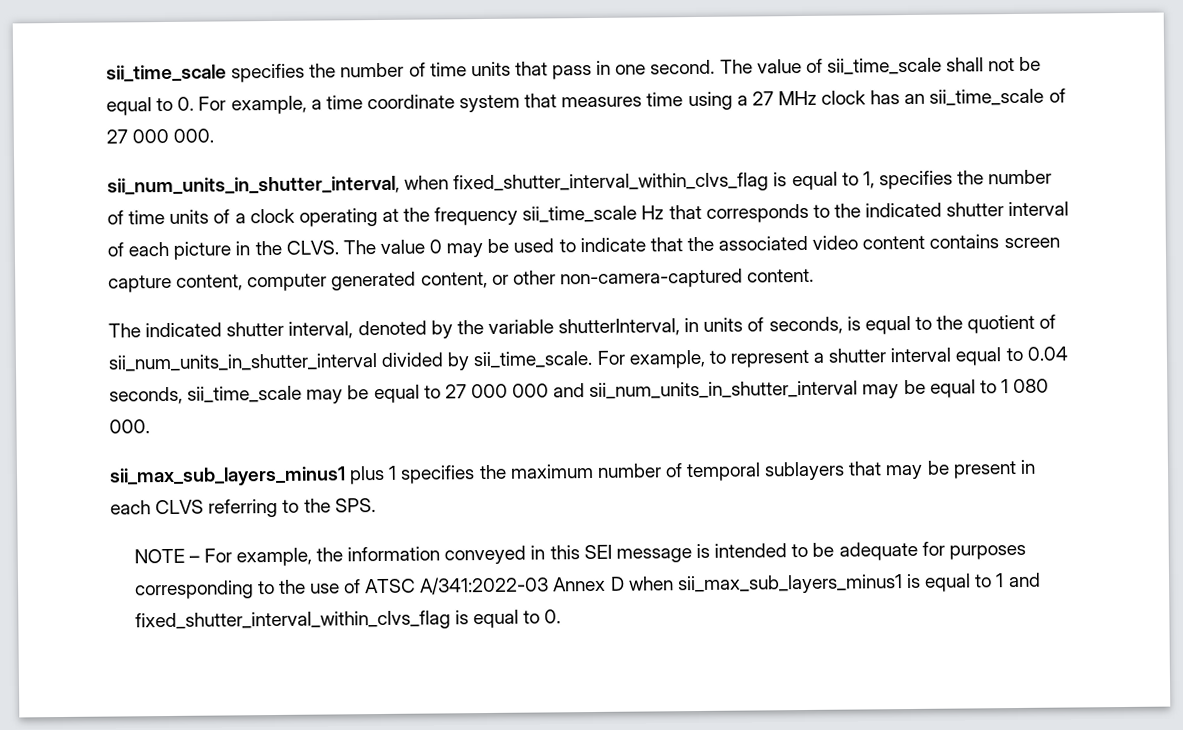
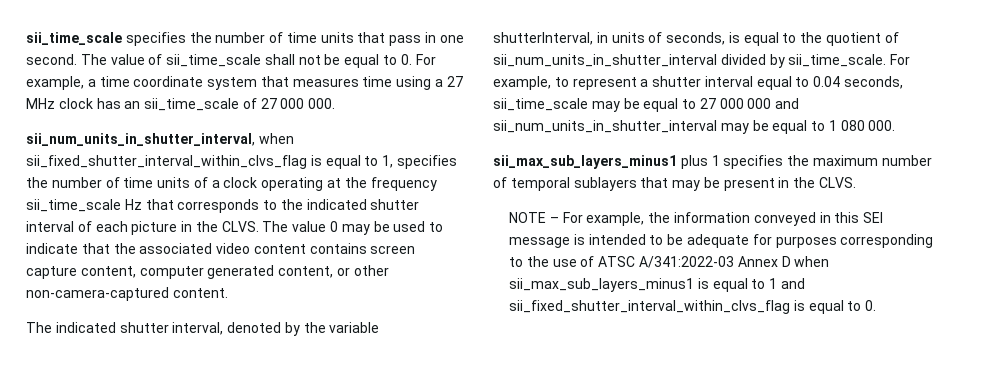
[453,172,770,194] fixed_shutter_interval_within_clvs_flag -> [26,155,307,169] sii_fixed_shutter_interval_within_clvs_flag
[110,498,376,518] each CLVS referring to the SPS. -> [793,177,857,188] the CLVS.
[134,610,451,632] fixed_shutter_interval_within_clvs_flag -> [509,300,791,314] sii_fixed_shutter_interval_within_clvs_flag

